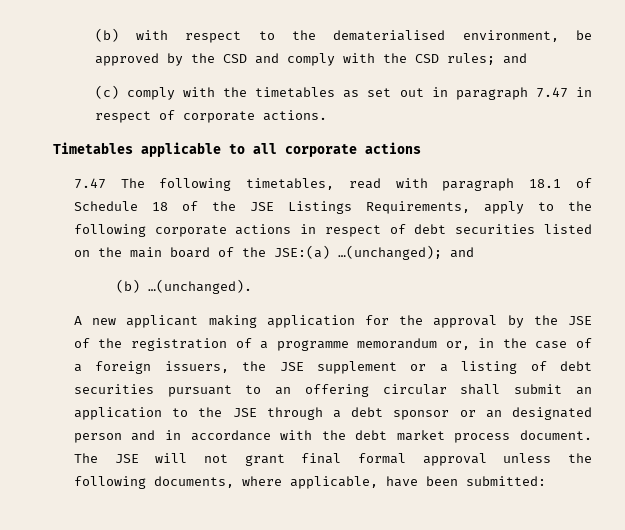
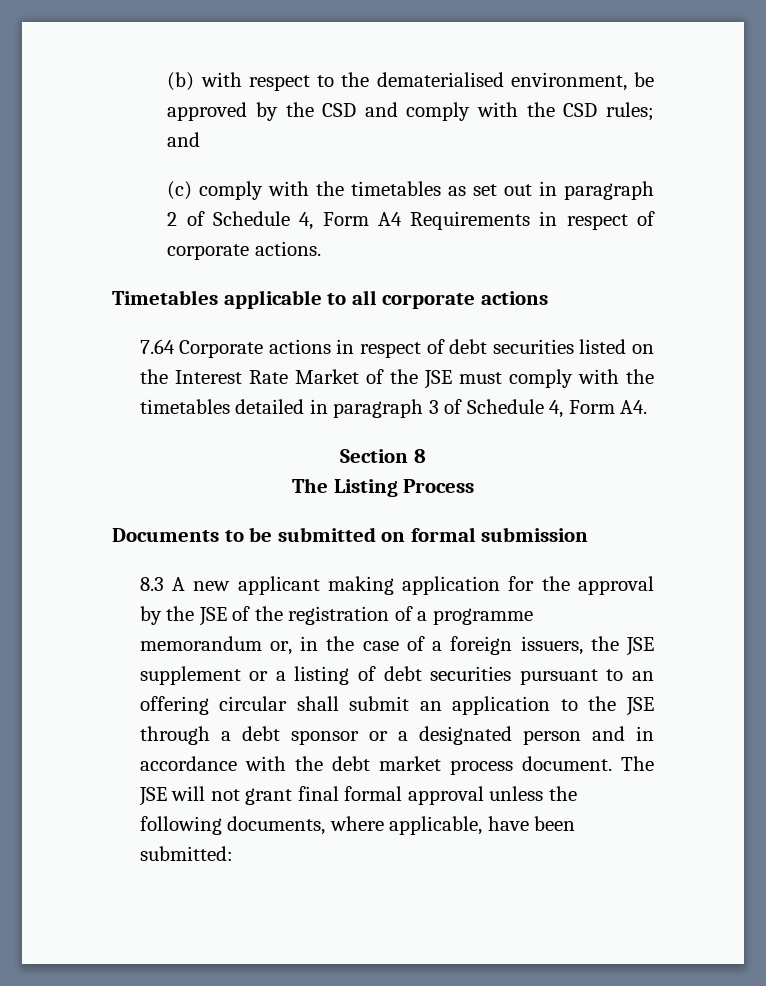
[535,87,568,98] 7.47 -> [167,211,531,230] 2 of Schedule 4, Form A4 Requirements
[73,178,592,191] [73,201,592,214] [73,224,227,237] 7.47 The following timetables, read with paragraph 18.1 of Schedule 18 of the JSE Listings Requirements, apply to the following corporate -> [139,339,264,358] 7.64 Corporate
[129,245,474,260] [115,279,252,294] main board of the JSE:(a) …(unchanged); and // (b) …(unchanged). // -> [174,369,654,389] [139,399,648,418] [340,449,426,463] [291,478,475,497] [112,527,589,542] [139,577,164,591] Interest Rate Market of the JSE must comply with the timetables detailed in paragraph 3 of Schedule 4, Form A4. // Section 8 // The Listing Process // Documents to be submitted on formal submission // 8.3
[485,410,502,418] an -> [397,731,408,741] a

